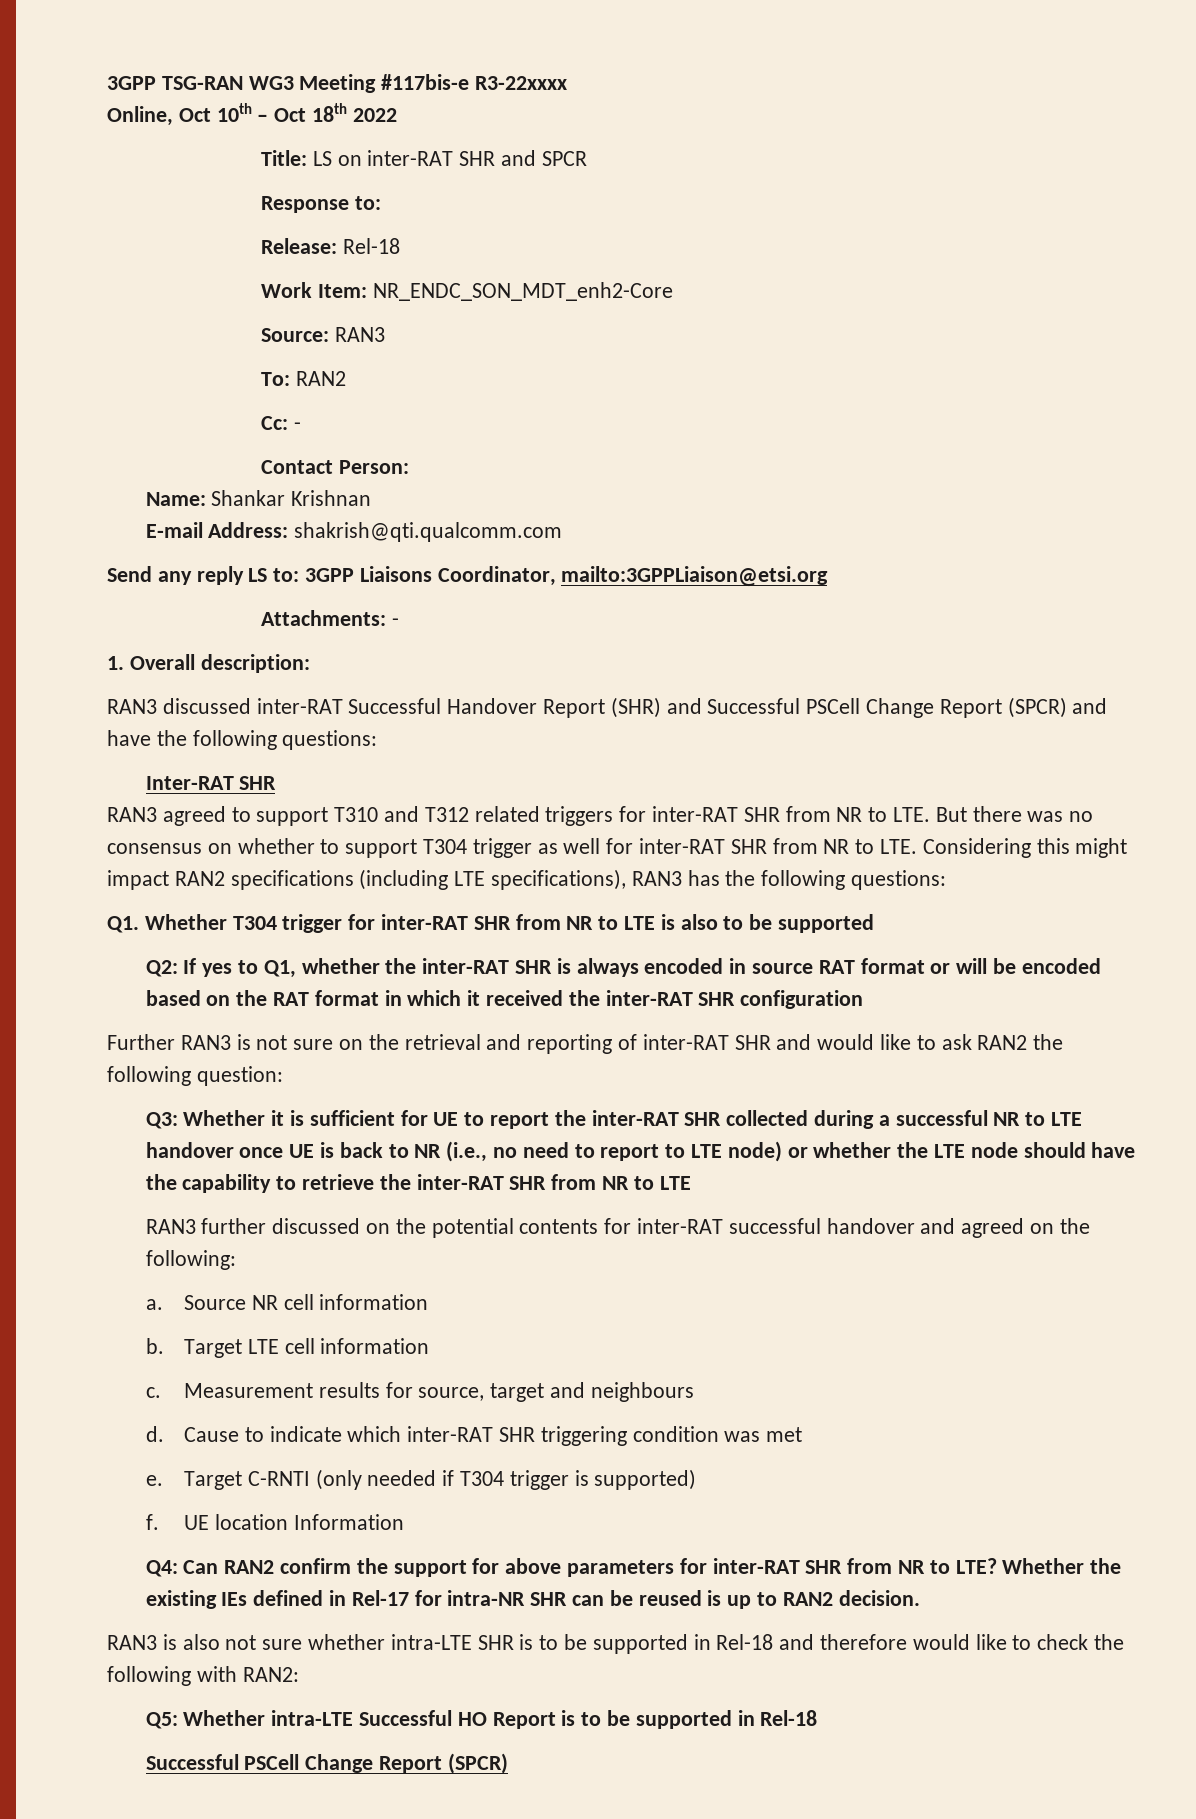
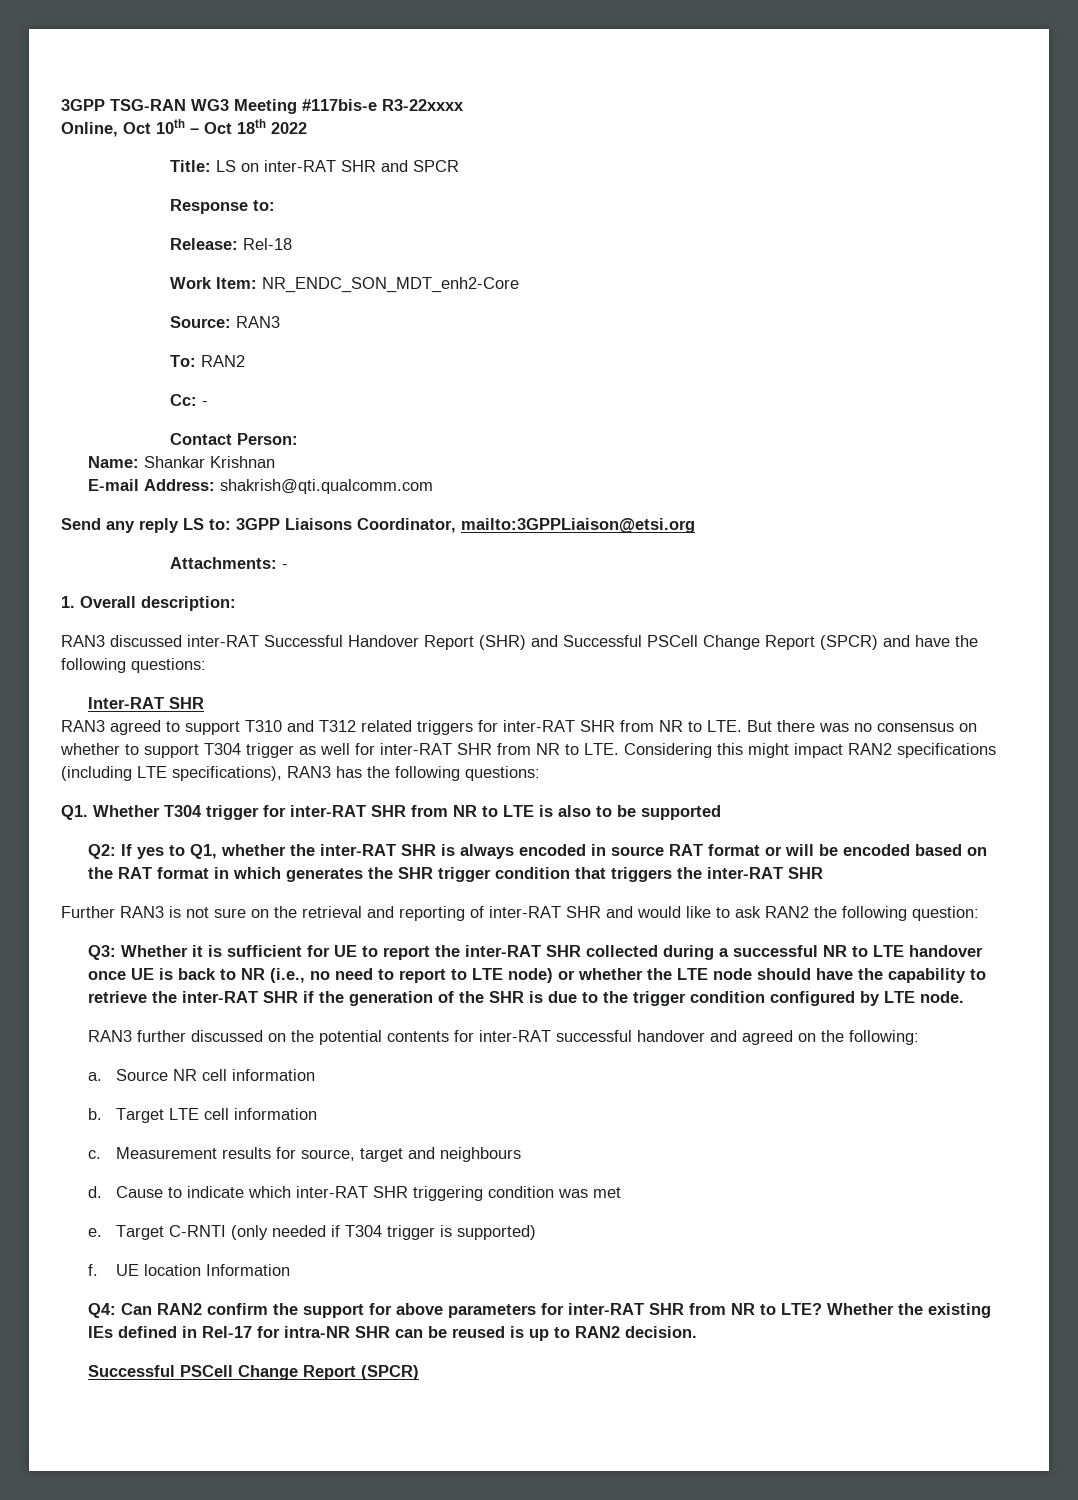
[467,990,864,1009] it received the inter-RAT SHR configuration -> [286,867,824,882] generates the SHR trigger condition that triggers the inter-RAT SHR
[551,1174,691,1190] from NR to LTE -> [303,991,965,1006] if the generation of the SHR is due to the trigger condition configured by LTE node.
[107,1634,1125,1654] [107,1666,299,1686] [145,1710,818,1729] // RAN3 is also not sure whether intra-LTE SHR is to be supported in Rel-18 and therefore would like to check the following with RAN2: // Q5: Whether intra-LTE Successful HO Report is to be supported in Rel-18 -> (698, 1332) none

